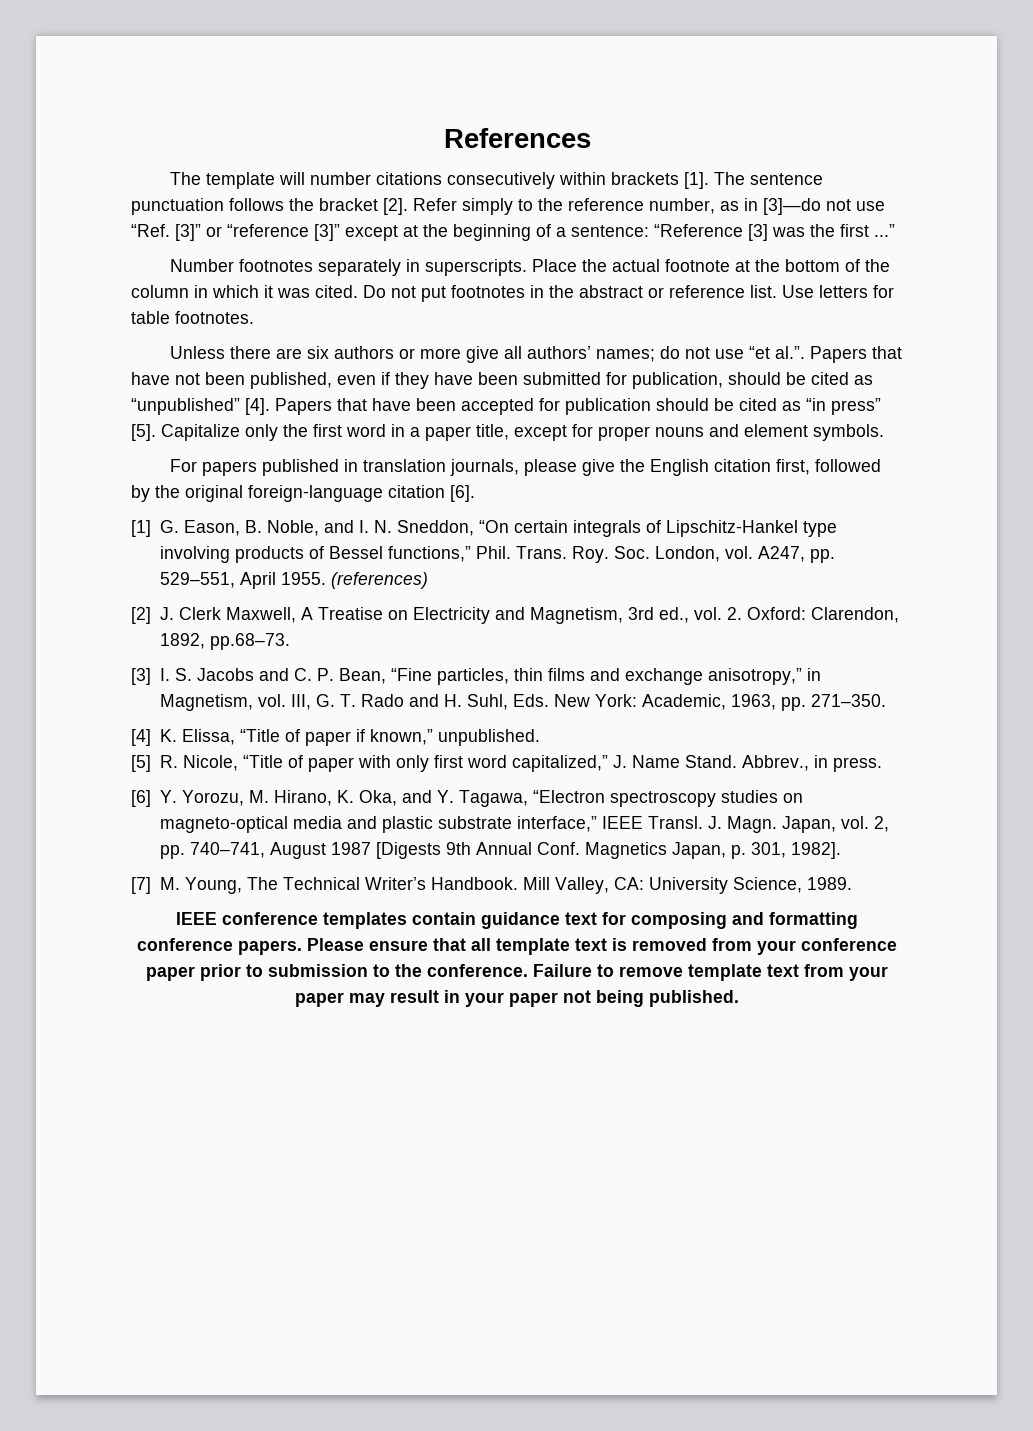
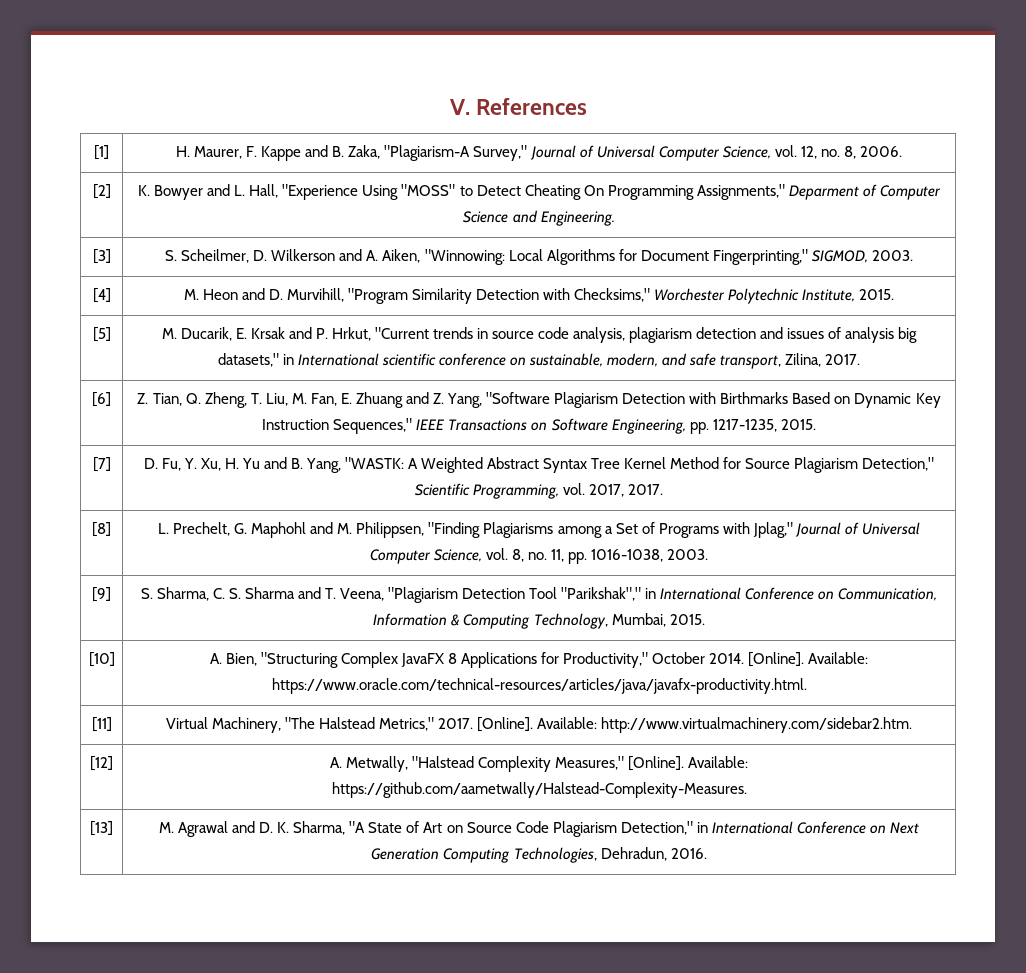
(443, 138) none -> [449,99,470,115] V.
[169,172,823,189] [131,198,885,215] [131,224,895,241] [169,259,890,276] [131,285,894,302] [131,311,254,324] [169,346,902,363] [131,372,873,389] [131,398,881,415] [131,424,884,441] [169,459,881,476] [131,485,475,502] [131,520,837,537] [159,546,835,563] [159,572,428,589] [131,607,899,624] [159,633,290,650] [131,668,821,685] [159,694,886,711] [131,729,540,746] [131,755,882,772] [131,790,803,807] [159,816,889,833] [159,842,841,859] [131,877,852,894] [176,912,858,929] [137,938,897,955] [146,964,888,981] [295,990,739,1007] // The template will number citations consecutively within brackets [1]. The sentence punctuation follows the bracket [2]. Refer simply to the reference number, as in [3]—do not use “Ref. [3]” or “reference [3]” except at the beginning of a sentence: “Reference [3] was the first ...” // Number footnotes separately in superscripts. Place the actual footnote at the bottom of the column in which it was cited. Do not put footnotes in the abstract or reference list. Use letters for table footnotes. // Unless there are six authors or more give all authors’ names; do not use “et al.”. Papers that have not been published, even if they have been submitted for publication, should be cited as “unpublished” [4]. Papers that have been accepted for publication should be cited as “in press” [5]. Capitalize only the first word in a paper title, except for proper nouns and element symbols. // For papers published in translation journals, please give the English citation first, followed by the original foreign-language citation [6]. // [1] G. Eason, B. Noble, and I. N. Sneddon, “On certain integrals of Lipschitz-Hankel type involving products of Bessel functions,” Phil. Trans. Roy. Soc. London, vol. A247, pp. 529–551, April 1955. (references) // [2] J. Clerk Maxwell, A Treatise on Electricity and Magnetism, 3rd ed., vol. 2. Oxford: Clarendon, 1892, pp.68–73. // [3] I. S. Jacobs and C. P. Bean, “Fine particles, thin films and exchange anisotropy,” in Magnetism, vol. III, G. T. Rado and H. Suhl, Eds. New York: Academic, 1963, pp. 271–350. // [4] K. Elissa, “Title of paper if known,” unpublished. // [5] R. Nicole, “Title of paper with only first word capitalized,” J. Name Stand. Abbrev., in press. // [6] Y. Yorozu, M. Hirano, K. Oka, and Y. Tagawa, “Electron spectroscopy studies on magneto-optical media and plastic substrate interface,” IEEE Transl. J. Magn. Japan, vol. 2, pp. 740–741, August 1987 [Digests 9th Annual Conf. Magnetics Japan, p. 301, 1982]. // [7] M. Young, The Technical Writer’s Handbook. Mill Valley, CA: University Science, 1989. // IEEE conference templates contain guidance text for composing and formatting conference papers. Please ensure that all template text is removed from your conference paper prior to submission to the conference. Failure to remove template text from your paper may result in your paper not being published. -> [94,145,109,160] [176,145,902,161] [92,184,111,199] [138,184,941,200] [463,210,615,226] [92,249,111,264] [165,249,913,265] [92,288,111,303] [183,288,895,304] [92,327,111,342] [161,327,918,343] [217,353,861,369] [92,392,111,407] [137,392,941,408] [262,418,816,434] [92,457,111,472] [143,457,935,473] [414,483,664,499] [92,522,111,537] [158,522,920,538] [369,548,709,564] [92,587,111,602] [140,587,938,603] [373,613,705,629] [88,652,115,667] [209,652,869,668] [271,678,807,694] [91,717,112,732] [165,717,913,733] [90,756,113,771] [329,756,749,772] [331,782,747,798] [90,821,113,836] [159,821,919,837] [371,847,707,863] // [1] | H. Maurer, F. Kappe and B. Zaka, "Plagiarism-A Survey," Journal of Universal Computer Science, vol. 12, no. 8, 2006. // [2] | K. Bowyer and L. Hall, "Experience Using "MOSS" to Detect Cheating On Programming Assignments," Deparment of Computer Science and Engineering. // [3] | S. Scheilmer, D. Wilkerson and A. Aiken, "Winnowing: Local Algorithms for Document Fingerprinting," SIGMOD, 2003. // [4] | M. Heon and D. Murvihill, "Program Similarity Detection with Checksims," Worchester Polytechnic Institute, 2015. // [5] | M. Ducarik, E. Krsak and P. Hrkut, "Current trends in source code analysis, plagiarism detection and issues of analysis big datasets," in International scientific conference on sustainable, modern, and safe transport, Zilina, 2017. // [6] | Z. Tian, Q. Zheng, T. Liu, M. Fan, E. Zhuang and Z. Yang, "Software Plagiarism Detection with Birthmarks Based on Dynamic Key Instruction Sequences," IEEE Transactions on Software Engineering, pp. 1217-1235, 2015. // [7] | D. Fu, Y. Xu, H. Yu and B. Yang, "WASTK: A Weighted Abstract Syntax Tree Kernel Method for Source Plagiarism Detection," Scientific Programming, vol. 2017, 2017. // [8] | L. Prechelt, G. Maphohl and M. Philippsen, "Finding Plagiarisms among a Set of Programs with Jplag," Journal of Universal Computer Science, vol. 8, no. 11, pp. 1016-1038, 2003. // [9] | S. Sharma, C. S. Sharma and T. Veena, "Plagiarism Detection Tool "Parikshak"," in International Conference on Communication, Information & Computing Technology, Mumbai, 2015. // [10] | A. Bien, "Structuring Complex JavaFX 8 Applications for Productivity," October 2014. [Online]. Available: https://www.oracle.com/technical-resources/articles/java/javafx-productivity.html. // [11] | Virtual Machinery, "The Halstead Metrics," 2017. [Online]. Available: http://www.virtualmachinery.com/sidebar2.htm. // [12] | A. Metwally, "Halstead Complexity Measures," [Online]. Available: https://github.com/aametwally/Halstead-Complexity-Measures. // [13] | M. Agrawal and D. K. Sharma, "A State of Art on Source Code Plagiarism Detection," in International Conference on Next Generation Computing Technologies, Dehradun, 2016.

